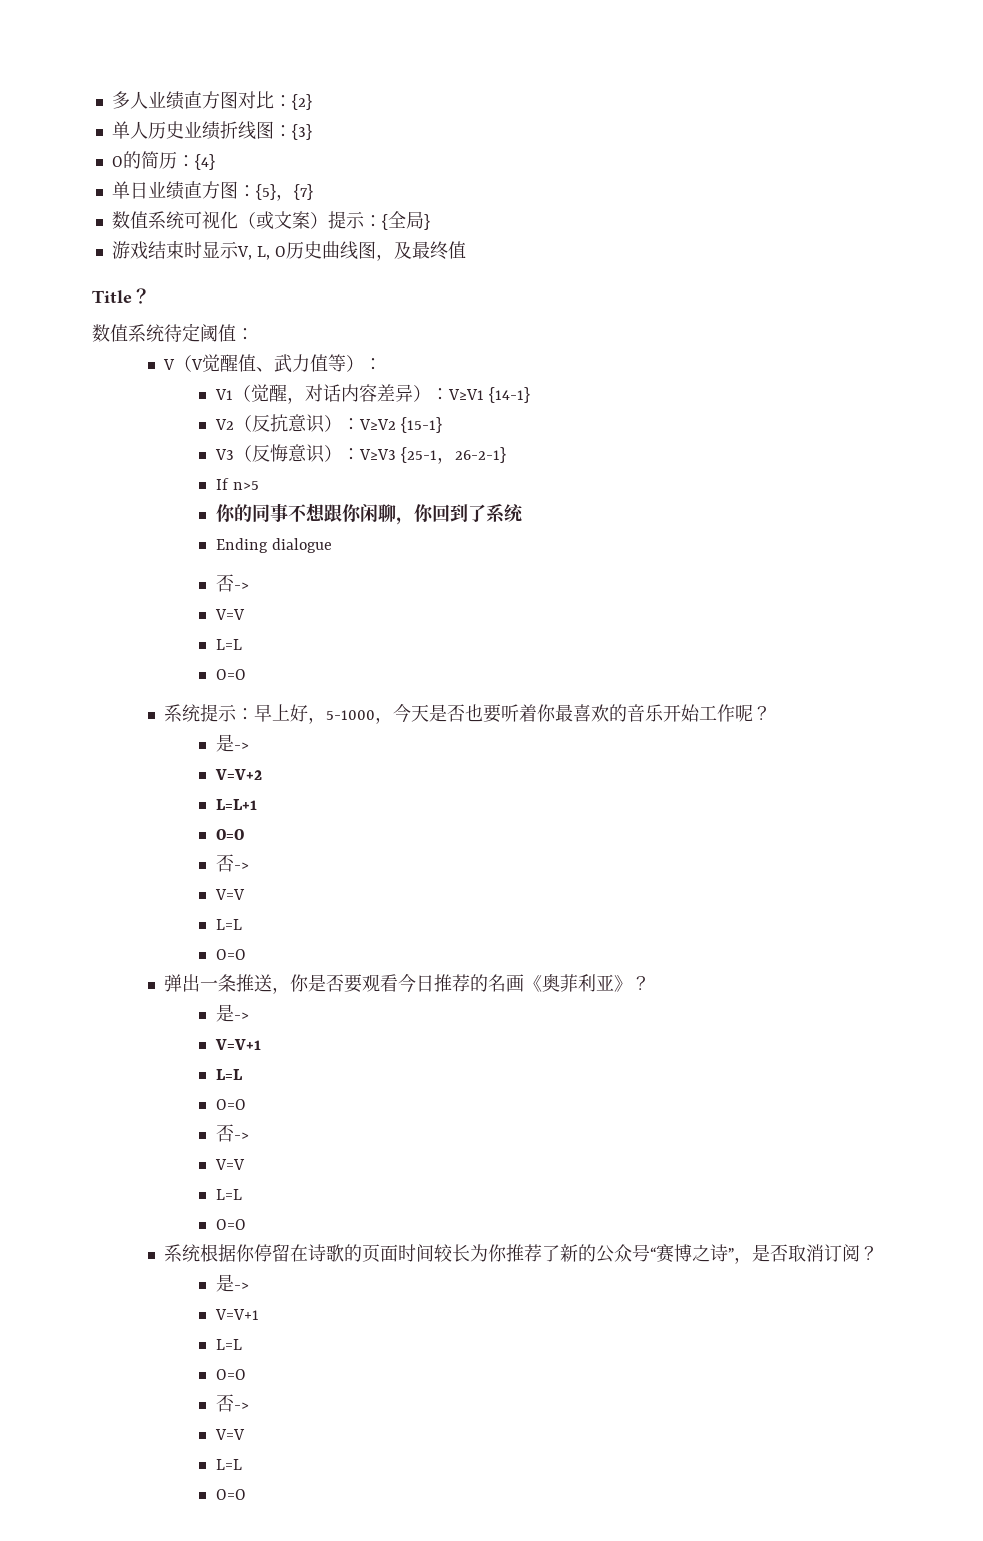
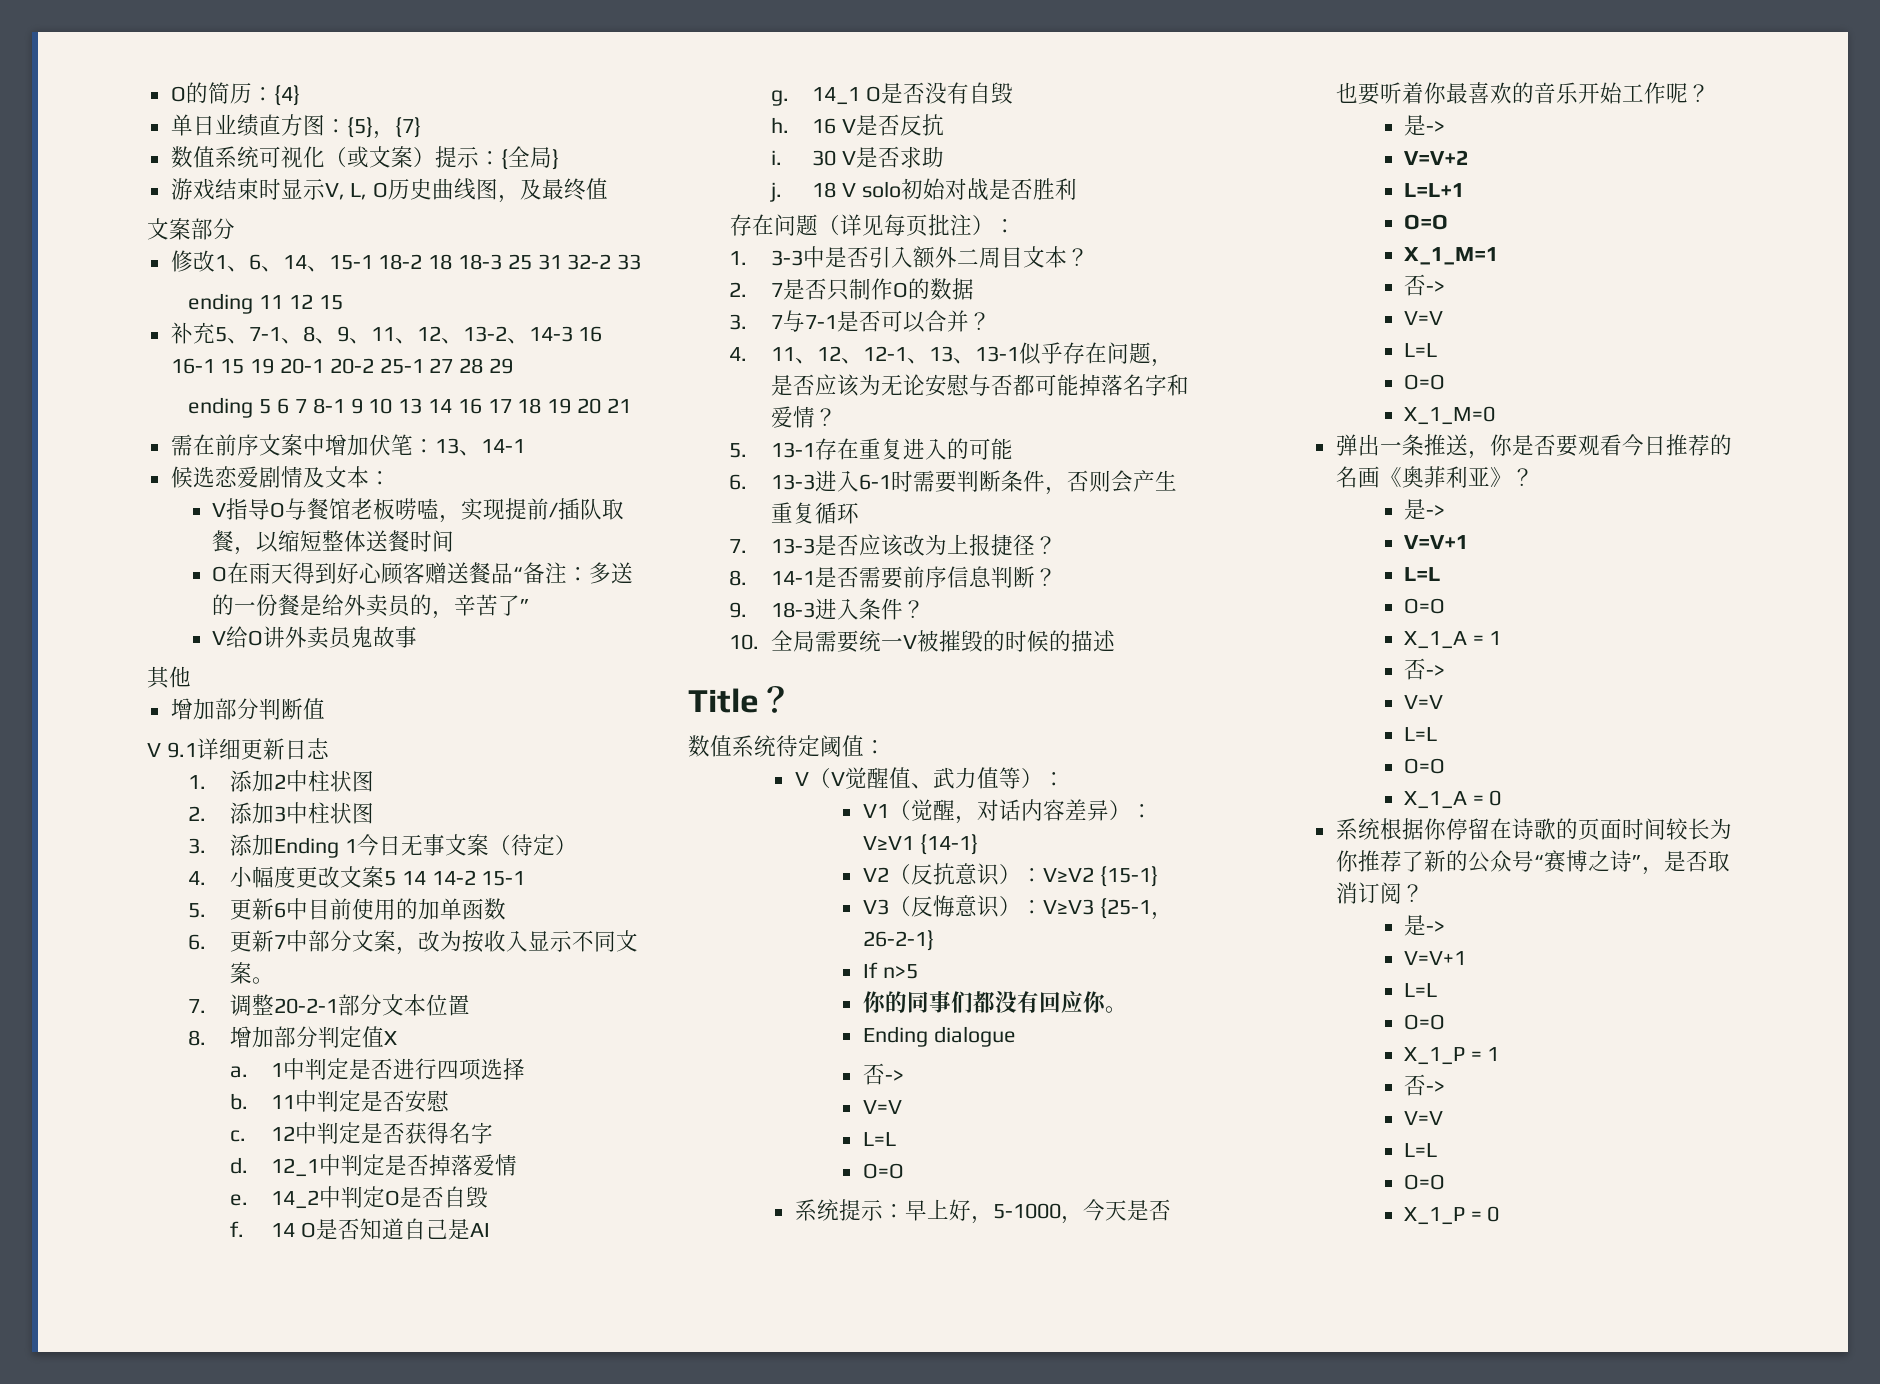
[111,91,312,110] [111,121,312,140] 多人业绩直方图对比：{2} // 单人历史业绩折线图：{3} // -> (170, 94) none
(466, 250) none -> [147,218,235,240] [170,250,642,272] [188,293,343,314] [170,322,603,344] [170,358,514,374] [188,397,631,418] [170,434,525,456] [170,466,391,488] [212,498,625,523] [212,530,455,555] [212,562,634,585] [212,594,531,619] [212,626,418,649] [147,666,191,689] [170,698,325,720] [147,738,330,760] [188,770,374,792] [188,802,374,824] [188,834,577,858] [188,866,526,888] [188,898,506,920] [188,930,638,955] [229,962,274,984] [188,994,470,1016] [188,1026,397,1048] [229,1058,526,1081] [229,1090,450,1113] [229,1122,494,1144] [229,1154,518,1177] [229,1186,489,1209] [229,1218,491,1240] [770,82,1014,106] [770,114,945,136] [770,146,945,168] [769,178,1078,202] [730,214,1017,236] [729,246,1089,269] [729,278,974,301] [729,310,991,333] [729,342,1173,367] [770,374,1189,397] [770,406,837,428] [729,438,1013,460] [729,470,1177,495] [770,502,860,524] [729,534,1057,557] [729,566,1057,589] [729,598,925,620] [729,630,1115,653] // 文案部分 // 修改1、6、14、15-1 18-2 18 18-3 25 31 32-2 33 // ending 11 12 15 // 补充5、7-1、8、9、11、12、13-2、14-3 16 16-1 15 19 20-1 20-2 25-1 27 28 29 // ending 5 6 7 8-1 9 10 13 14 16 17 18 19 20 21 // 需在前序文案中增加伏笔：13、14-1 // 候选恋爱剧情及文本： // V指导O与餐馆老板唠嗑，实现提前/插队取餐，以缩短整体送餐时间 // O在雨天得到好心顾客赠送餐品“备注：多送的一份餐是给外卖员的，辛苦了” // V给O讲外卖员鬼故事 // 其他 // 增加部分判断值 // V 9.1详细更新日志 // 1.添加2中柱状图 // 2.添加3中柱状图 // 3.添加Ending 1今日无事文案（待定） // 4.小幅度更改文案5 14 14-2 15-1 // 5.更新6中目前使用的加单函数 // 6.更新7中部分文案，改为按收入显示不同文案。 // 7.调整20-2-1部分文本位置 // 8.增加部分判定值X // a. 1中判定是否进行四项选择 // b. 11中判定是否安慰 // c. 12中判定是否获得名字 // d. 12_1中判定是否掉落爱情 // e. 14_2中判定O是否自毁 // f. 14 O是否知道自己是AI // g. 14_1 O是否没有自毁 // h. 16 V是否反抗 // i. 30 V是否求助 // j. 18 V solo初始对战是否胜利 // 存在问题（详见每页批注）： // 1. 3-3中是否引入额外二周目文本？ // 2. 7是否只制作O的数据 // 3. 7与7-1是否可以合并？ // 4. 11、12、12-1、13、13-1似乎存在问题，是否应该为无论安慰与否都可能掉落名字和爱情？ // 5. 13-1存在重复进入的可能 // 6. 13-3进入6-1时需要判断条件，否则会产生重复循环 // 7. 13-3是否应该改为上报捷径？ // 8. 14-1是否需要前序信息判断？ // 9. 18-3进入条件？ // 10.全局需要统一V被摧毁的时候的描述
[287,503,523,525] 不想跟你闲聊，你回到了系统 -> [950,991,1127,1013] 们都没有回应你。
[215,854,249,872] [214,889,245,900] [215,919,242,930] [215,949,246,960] // 否-> // V=V // L=L // O=O -> [1403,247,1498,265] [1403,274,1445,296] [1403,311,1443,325] [1403,343,1437,357] [1403,374,1445,390] [1403,406,1495,425] // X_1_M=1 // 否-> // V=V // L=L // O=O // X_1_M=0
[215,1124,249,1142] [214,1159,245,1170] [215,1189,242,1200] [215,1219,246,1230] // 否-> // V=V // L=L // O=O -> [1403,631,1502,649] [1403,658,1445,680] [1403,695,1443,709] [1403,727,1437,741] [1403,758,1445,774] [1403,790,1502,809] // X_1_A = 1 // 否-> // V=V // L=L // O=O // X_1_A = 0
[215,1394,249,1412] [214,1429,245,1440] [215,1459,242,1470] [215,1489,246,1500] // 否-> // V=V // L=L // O=O -> [1403,1047,1500,1065] [1403,1074,1445,1096] [1403,1111,1443,1125] [1403,1143,1437,1157] [1403,1174,1445,1190] [1403,1206,1500,1225] // X_1_P = 1 // 否-> // V=V // L=L // O=O // X_1_P = 0

